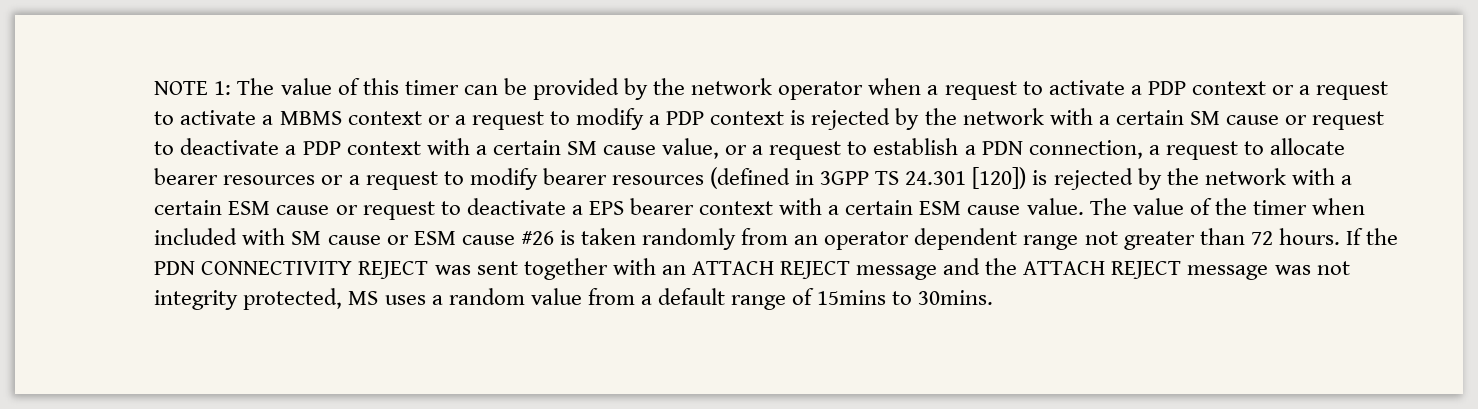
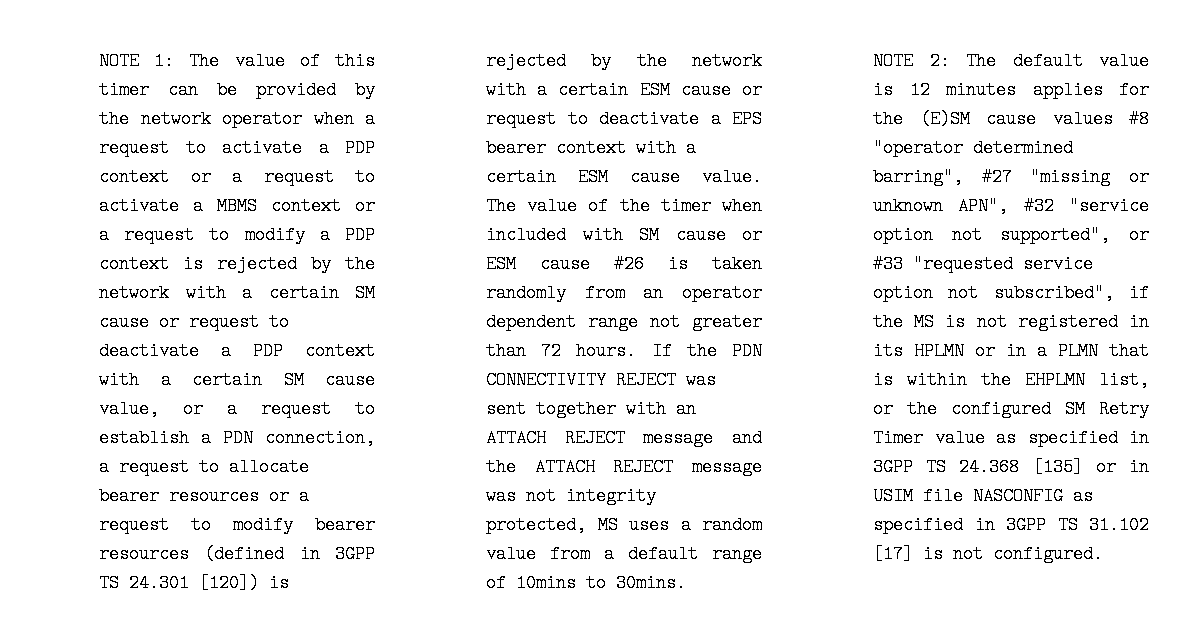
[817,290,887,305] 15mins -> [516,574,577,592] 10mins
(994, 297) none -> [873,52,1149,70] [873,81,1149,99] [873,110,1149,128] [873,139,1074,157] [873,168,1149,186] [873,197,1149,215] [873,226,1149,244] [873,255,1094,273] [873,284,1149,302] [873,313,1149,331] [873,342,1149,360] [873,371,1149,389] [873,400,1149,418] [873,429,1149,447] [873,458,1149,476] [873,487,1094,505] [873,516,1149,534] [873,545,1104,563] // NOTE 2: The default value is 12 minutes applies for the (E)SM cause values #8 "operator determined barring", #27 "missing or unknown APN", #32 "service option not supported", or #33 "requested service option not subscribed", if the MS is not registered in its HPLMN or in a PLMN that is within the EHPLMN list, or the configured SM Retry Timer value as specified in 3GPP TS 24.368 [135] or in USIM file NASCONFIG as specified in 3GPP TS 31.102 [17] is not configured.

